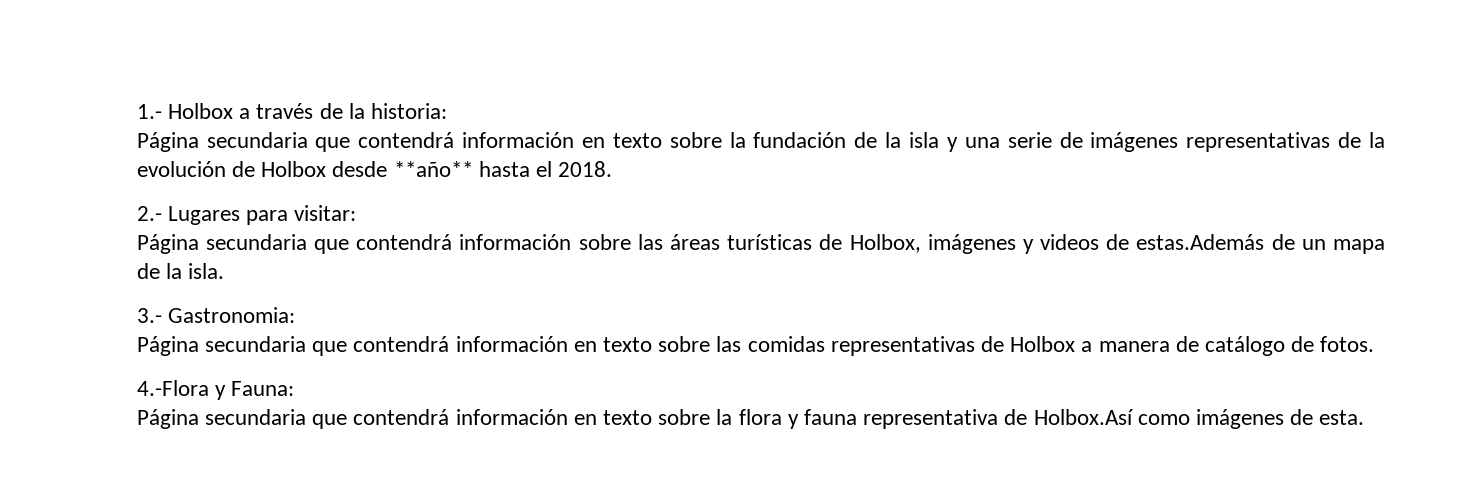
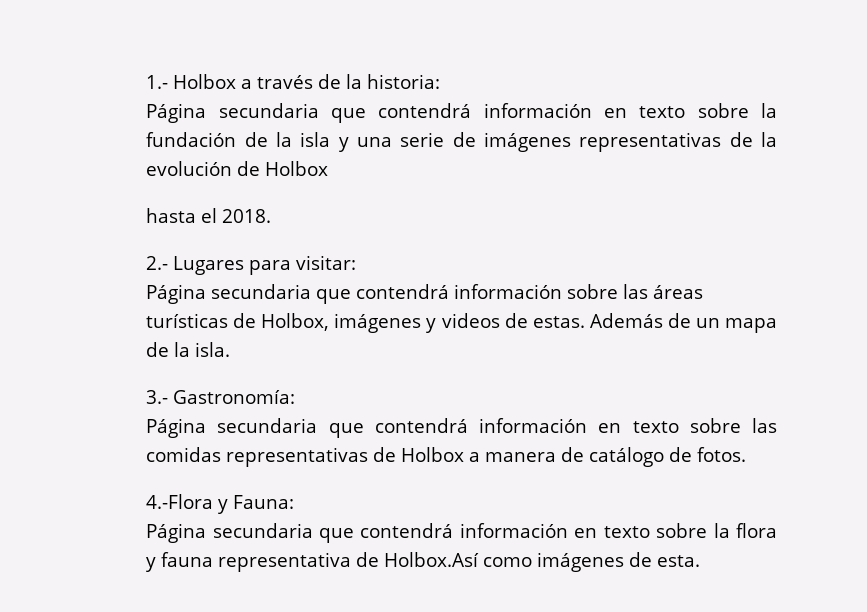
[332,161,473,177] desde **año** -> (329, 168) //
[1136,234,1265,250] estas.Además -> [532,313,663,328] estas. Además
[167,307,295,323] Gastronomia: -> [173,390,296,404] Gastronomía:

